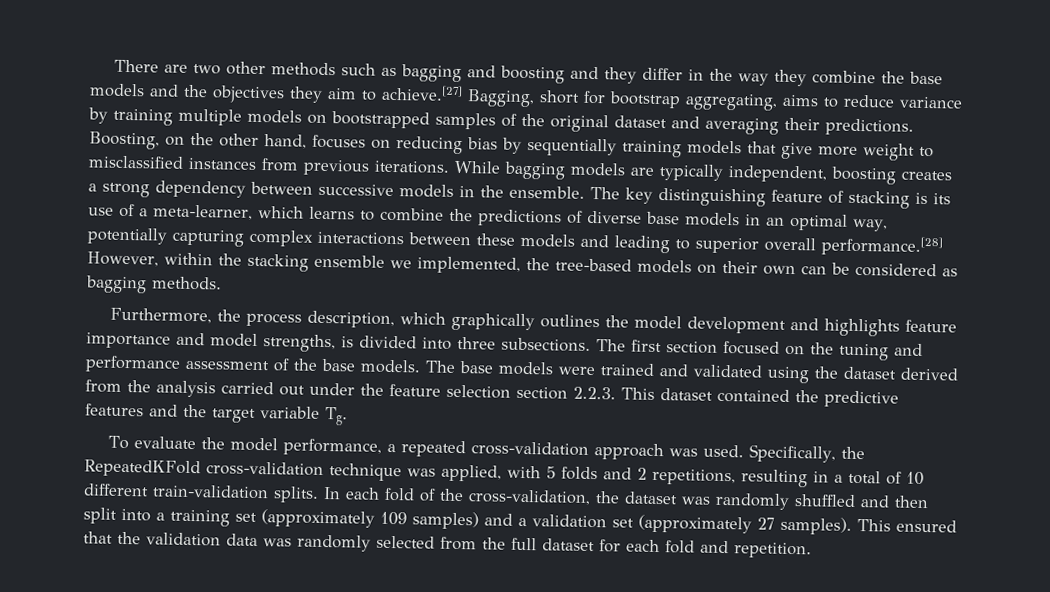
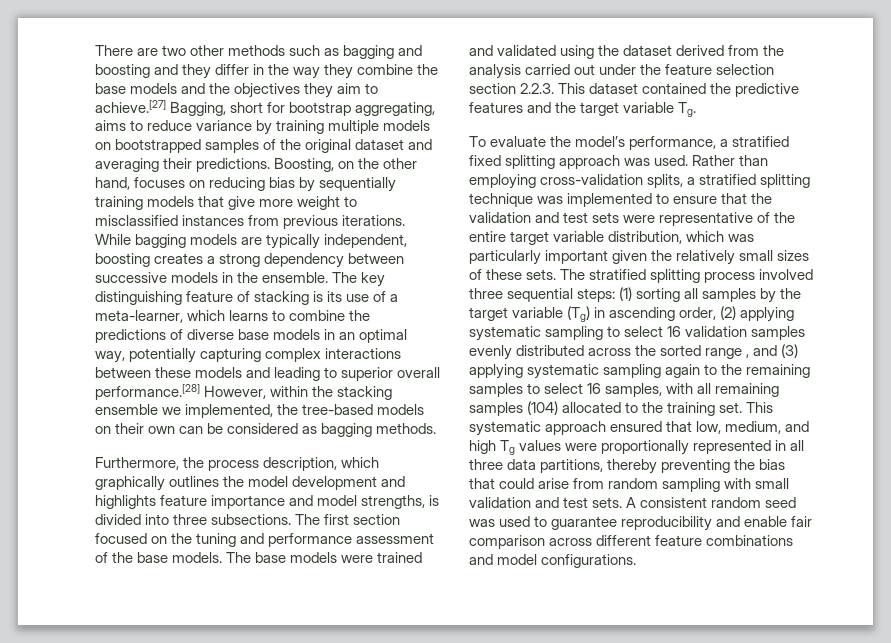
[229,437,278,452] model -> [575,136,626,147] model’s
[400,440,865,463] [84,459,924,488] [83,483,929,510] [83,507,957,535] [83,531,812,559] repeated cross-validation approach was used. Specifically, the RepeatedKFold cross-validation technique was applied, with 5 folds and 2 repetitions, resulting in a total of 10 different train-validation splits. In each fold of the cross-validation, the dataset was randomly shuffled and then split into a training set (approximately 109 samples) and a validation set (approximately 27 samples). This ensured that the validation data was randomly selected from the full dataset for each fold and repetition. -> [732,136,790,147] [469,155,769,169] [469,174,811,189] [469,193,773,207] [469,212,796,226] [469,231,755,245] [469,250,810,265] [469,269,814,283] [469,287,802,303] [469,306,795,322] [469,326,806,341] [469,344,799,360] [469,364,811,379] [469,383,780,397] [469,401,774,416] [469,421,810,436] [469,440,805,455] [469,459,786,474] [469,478,790,492] [469,497,797,508] [469,516,813,531] [469,535,794,549] [469,554,637,568] stratified fixed splitting approach was used. Rather than employing cross-validation splits, a stratified splitting technique was implemented to ensure that the validation and test sets were representative of the entire target variable distribution, which was particularly important given the relatively small sizes of these sets. The stratified splitting process involved three sequential steps: (1) sorting all samples by the target variable (Tg) in ascending order, (2) applying systematic sampling to select 16 validation samples evenly distributed across the sorted range , and (3) applying systematic sampling again to the remaining samples to select 16 samples, with all remaining samples (104) allocated to the training set. This systematic approach ensured that low, medium, and high Tg values were proportionally represented in all three data partitions, thereby preventing the bias that could arise from random sampling with small validation and test sets. A consistent random seed was used to guarantee reproducibility and enable fair comparison across different feature combinations and model configurations.

